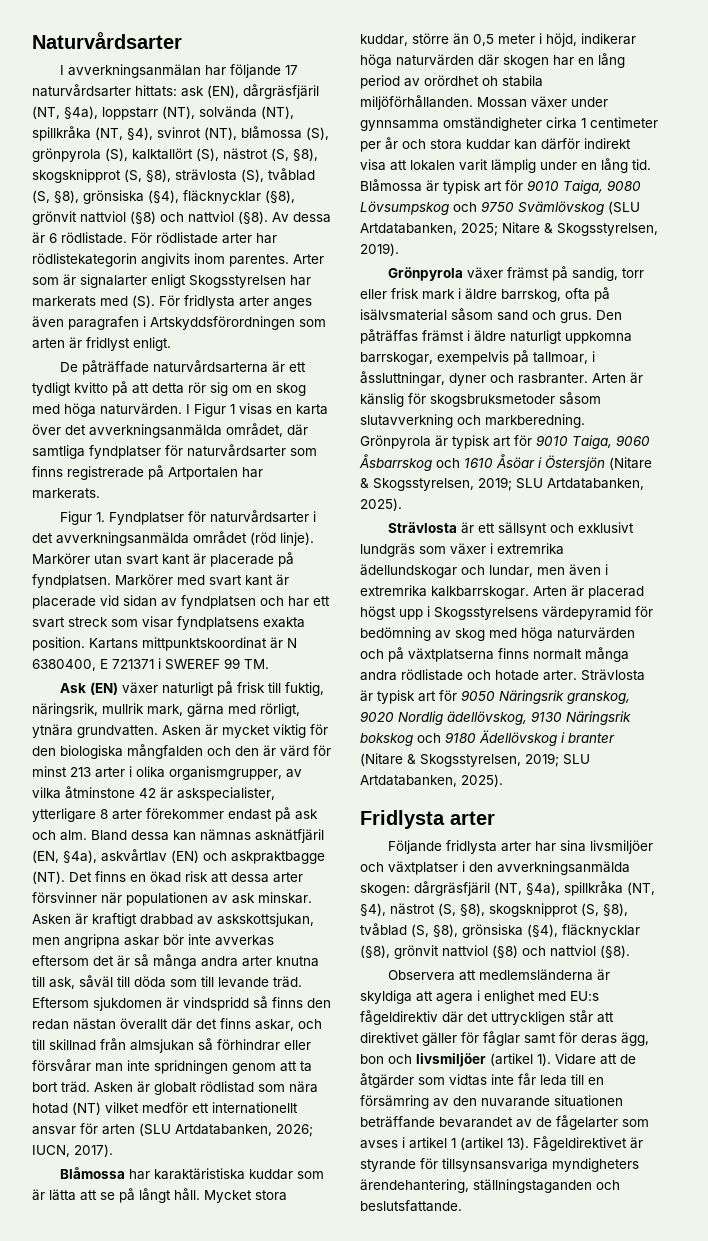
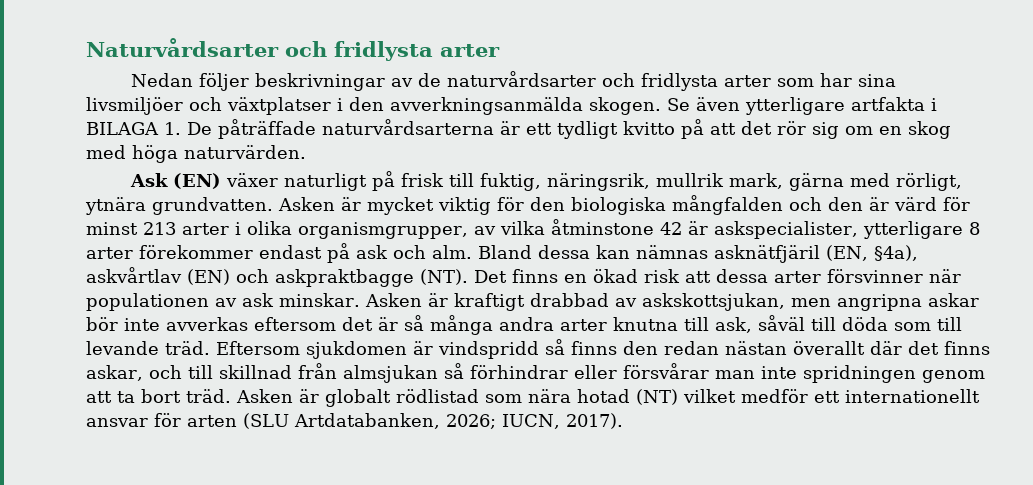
[59,64,298,78] [32,84,319,99] [32,106,294,120] [32,126,329,141] [32,148,318,162] [32,168,315,183] [32,190,295,204] [32,211,331,225] [32,232,277,244] [32,253,324,267] [32,274,311,288] [32,295,312,309] [32,316,326,330] [32,337,171,351] // I avverkningsanmälan har följande 17 naturvårdsarter hittats: ask (EN), dårgräsfjäril (NT, §4a), loppstarr (NT), solvända (NT), spillkråka (NT, §4), svinrot (NT), blåmossa (S), grönpyrola (S), kalktallört (S), nästrot (S, §8), skogsknipprot (S, §8), strävlosta (S), tvåblad (S, §8), grönsiska (§4), fläcknycklar (§8), grönvit nattviol (§8) och nattviol (§8). Av dessa är 6 rödlistade. För rödlistade arter har rödlistekategorin angivits inom parentes. Arter som är signalarter enligt Skogsstyrelsen har markerats med (S). För fridlysta arter anges även paragrafen i Artskyddsförordningen som arten är fridlyst enligt. // -> [285,41,500,61] [131,71,897,91] [86,97,937,115] [86,122,181,135] och fridlysta arter // Nedan följer beskrivningar av de naturvårdsarter och fridlysta arter som har sina livsmiljöer och växtplatser i den avverkningsanmälda skogen. Se även ytterligare artfakta i BILAGA 1.
[152,383,184,394] detta -> [741,121,772,135] det
[186,403,328,417] [32,423,308,438] [32,444,317,459] [32,465,263,480] [32,488,100,499] [59,510,316,525] [32,531,314,546] [32,552,294,567] [32,574,289,588] [32,595,330,609] [32,616,305,630] [32,637,297,651] [32,658,269,671] I Figur 1 visas en karta över det avverkningsanmälda området, där samtliga fyndplatser för naturvårdsarter som finns registrerade på Artportalen har markerats. // Figur 1. Fyndplatser för naturvårdsarter i det avverkningsanmälda området (röd linje). Markörer utan svart kant är placerade på fyndplatsen. Markörer med svart kant är placerade vid sidan av fyndplatsen och har ett svart streck som visar fyndplatsens exakta position. Kartans mittpunktskoordinat är N 6380400, E 721371 i SWEREF 99 TM. -> (306, 152) none
[59,1167,324,1180] [32,1188,287,1203] [360,33,636,47] [360,53,625,68] [360,75,543,89] [360,95,608,110] [360,117,658,131] [360,137,631,152] [360,158,651,173] [360,179,641,194] [360,201,640,215] [360,222,658,236] [360,243,399,256] [387,266,644,281] [360,287,610,302] [360,308,622,323] [360,329,632,344] [360,350,595,365] [360,371,643,386] [360,392,601,407] [360,414,585,428] [360,435,650,449] [359,454,652,471] [360,477,644,491] [360,498,402,511] [387,522,634,536] [360,543,564,557] [360,564,608,578] [360,585,644,599] [360,606,653,620] [360,627,635,641] [360,647,629,662] [360,669,645,681] [360,690,630,704] [360,711,631,725] [360,730,615,746] [360,753,590,767] [360,774,503,787] [360,810,495,829] [387,840,653,854] [360,861,630,875] [360,881,655,896] [360,903,628,917] [360,923,640,938] [360,945,630,959] [387,969,610,981] [360,990,599,1004] [360,1010,614,1025] [360,1031,649,1046] [360,1053,636,1067] [360,1073,604,1088] [360,1095,623,1109] [360,1115,649,1130] [360,1136,643,1151] [360,1158,639,1172] [360,1179,620,1193] [360,1200,462,1212] // Blåmossa har karaktäristiska kuddar som är lätta att se på långt håll. Mycket stora kuddar, större än 0,5 meter i höjd, indikerar höga naturvärden där skogen har en lång period av orördhet oh stabila miljöförhållanden. Mossan växer under gynnsamma omständigheter cirka 1 centimeter per år och stora kuddar kan därför indirekt visa att lokalen varit lämplig under en lång tid. Blåmossa är typisk art för 9010 Taiga, 9080 Lövsumpskog och 9750 Svämlövskog (SLU Artdatabanken, 2025; Nitare & Skogsstyrelsen, 2019). // Grönpyrola växer främst på sandig, torr eller frisk mark i äldre barrskog, ofta på isälvsmaterial såsom sand och grus. Den påträffas främst i äldre naturligt uppkomna barrskogar, exempelvis på tallmoar, i åssluttningar, dyner och rasbranter. Arten är känslig för skogsbruksmetoder såsom slutavverkning och markberedning. Grönpyrola är typisk art för 9010 Taiga, 9060 Åsbarrskog och 1610 Åsöar i Östersjön (Nitare & Skogsstyrelsen, 2019; SLU Artdatabanken, 2025). // Strävlosta är ett sällsynt och exklusivt lundgräs som växer i extremrika ädellundskogar och lundar, men även i extremrika kalkbarrskogar. Arten är placerad högst upp i Skogsstyrelsens värdepyramid för bedömning av skog med höga naturvärden och på växtplatserna finns normalt många andra rödlistade och hotade arter. Strävlosta är typisk art för 9050 Näringsrik granskog, 9020 Nordlig ädellövskog, 9130 Näringsrik bokskog och 9180 Ädellövskog i branter (Nitare & Skogsstyrelsen, 2019; SLU Artdatabanken, 2025). // Fridlysta arter // Följande fridlysta arter har sina livsmiljöer och växtplatser i den avverkningsanmälda skogen: dårgräsfjäril (NT, §4a), spillkråka (NT, §4), nästrot (S, §8), skogsknipprot (S, §8), tvåblad (S, §8), grönsiska (§4), fläcknycklar (§8), grönvit nattviol (§8) och nattviol (§8). // Observera att medlemsländerna är skyldiga att agera i enlighet med EU:s fågeldirektiv där det uttryckligen står att direktivet gäller för fåglar samt för deras ägg, bon och livsmiljöer (artikel 1). Vidare att de åtgärder som vidtas inte får leda till en försämring av den nuvarande situationen beträffande bevarandet av de fågelarter som avses i artikel 1 (artikel 13). Fågeldirektivet är styrande för tillsynsansvariga myndigheters ärendehantering, ställningstaganden och beslutsfattande. -> (623, 421) none

